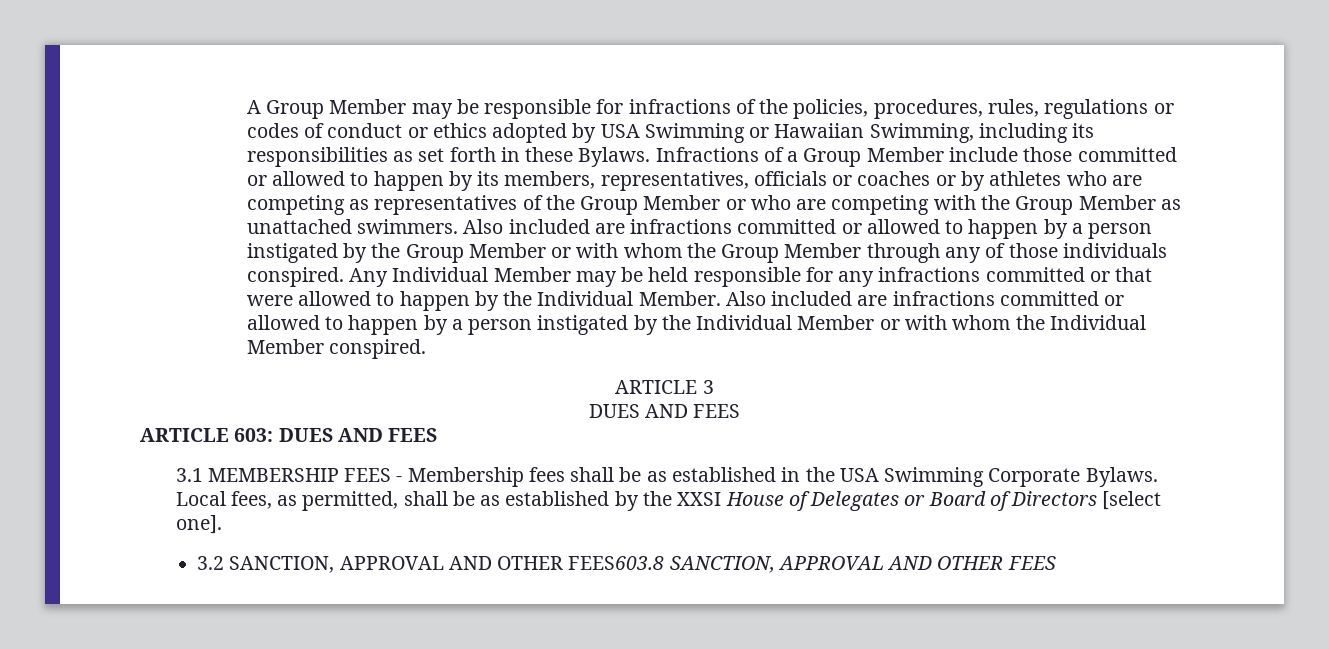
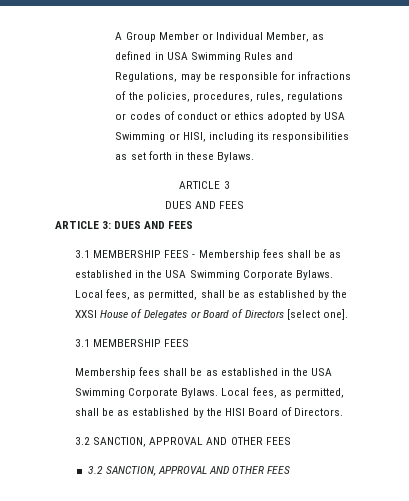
(407, 106) none -> [201,32,325,42] [115,51,293,62] [115,72,178,82] or Individual Member, as defined in USA Swimming Rules and Regulations,
[774,123,974,143] Hawaiian Swimming, -> [182,132,206,142] HISI,
[655,147,1177,167] [246,171,1142,191] [246,195,1181,215] [246,219,1153,239] [246,243,1167,263] [246,267,1153,287] [246,291,1125,311] [246,315,1146,335] [246,339,427,359] Infractions of a Group Member include those committed or allowed to happen by its members, representatives, officials or coaches or by athletes who are competing as representatives of the Group Member or who are competing with the Group Member as unattached swimmers. Also included are infractions committed or allowed to happen by a person instigated by the Group Member or with whom the Group Member through any of those individuals conspired. Any Individual Member may be held responsible for any infractions committed or that were allowed to happen by the Individual Member. Also included are infractions committed or allowed to happen by a person instigated by the Individual Member or with whom the Individual Member conspired. -> (254, 157) none
[234,428,274,442] 603: -> [102,221,112,229] 3:
[197,556,665,573] // 3.2 SANCTION, APPROVAL AND OTHER FEES603.8 -> [75,339,190,347] [75,367,332,378] [75,387,344,398] [75,407,344,418] [75,437,291,447] [87,466,103,474] // 3.1 MEMBERSHIP FEES // Membership fees shall be as established in the USA Swimming Corporate Bylaws. Local fees, as permitted, shall be as established by the HISI Board of Directors. // 3.2 SANCTION, APPROVAL AND OTHER FEES // 3.2

